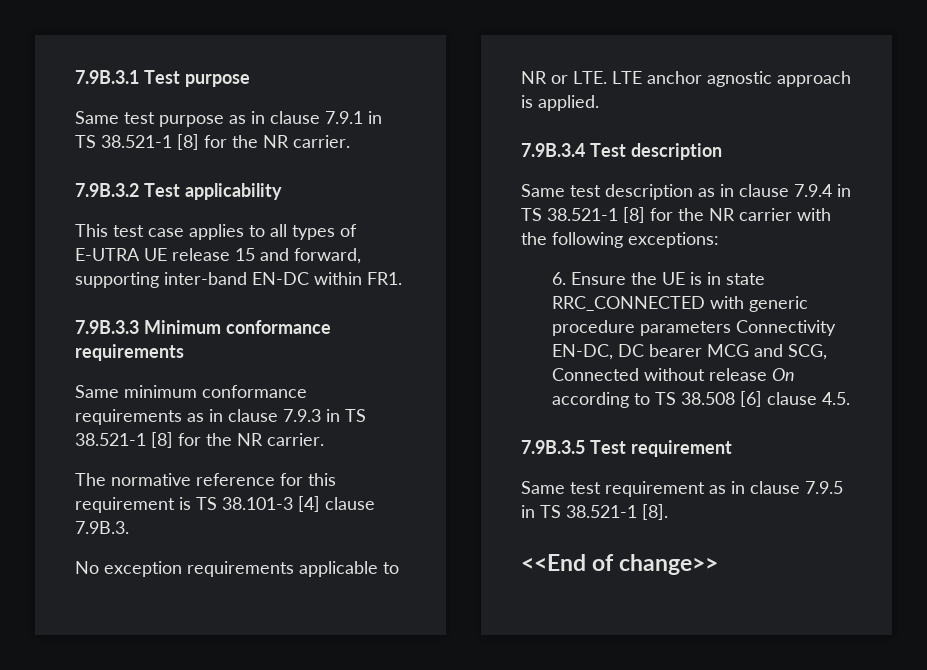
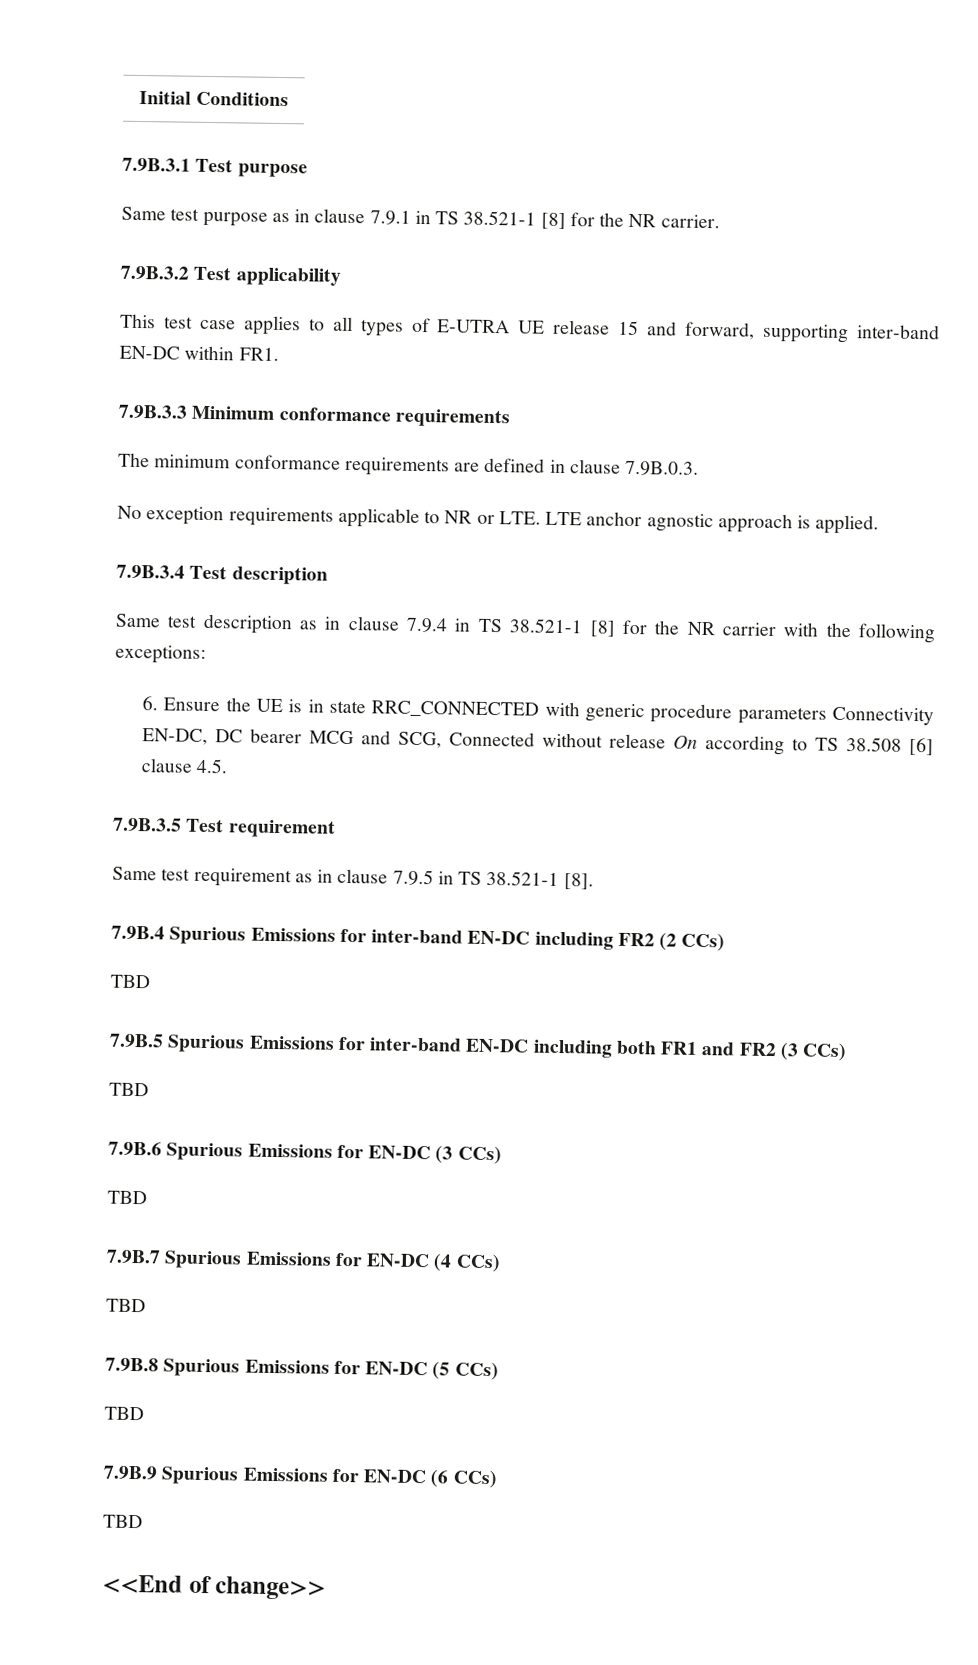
(75, 77) none -> [139,90,289,107] Initial Conditions //
[75,385,119,398] Same -> [118,452,150,468] The
[187,409,366,422] [75,432,324,448] [75,473,336,486] [75,496,375,513] [75,521,129,534] as in clause 7.9.3 in TS 38.521-1 [8] for the NR carrier. // The normative reference for this requirement is TS 38.101-3 [4] clause 7.9B.3. -> [454,457,700,476] are defined in clause 7.9B.0.3.
(668, 512) none -> [111,925,726,952] [110,974,150,989] [109,1033,848,1062] [109,1082,149,1097] [108,1141,502,1165] [107,1190,147,1205] [106,1249,501,1273] [106,1298,146,1313] [105,1357,499,1381] [104,1406,144,1421] [103,1465,497,1489] [103,1514,143,1529] // 7.9B.4 Spurious Emissions for inter-band EN-DC including FR2 (2 CCs) // TBD // 7.9B.5 Spurious Emissions for inter-band EN-DC including both FR1 and FR2 (3 CCs) // TBD // 7.9B.6 Spurious Emissions for EN-DC (3 CCs) // TBD // 7.9B.7 Spurious Emissions for EN-DC (4 CCs) // TBD // 7.9B.8 Spurious Emissions for EN-DC (5 CCs) // TBD // 7.9B.9 Spurious Emissions for EN-DC (6 CCs) // TBD

